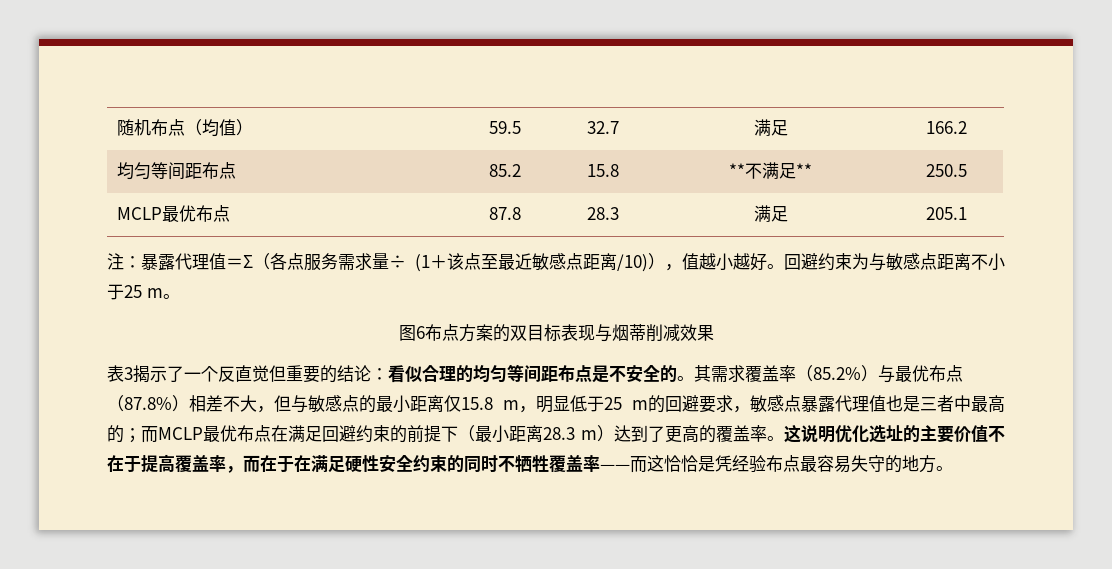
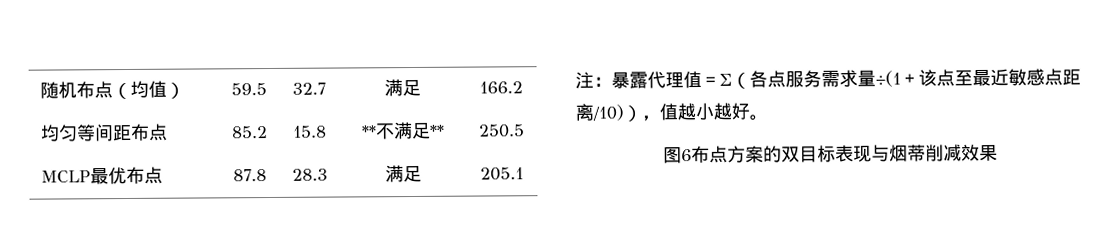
[389,254,430,272] ÷ (1 -> [875,70,901,87] ÷(1
[784,253,1005,271] [107,284,180,300] 回避约束为与敏感点距离不小于25 m。 -> (768, 117) none
[107,364,963,383] [107,395,1005,413] [107,424,1005,443] [107,454,953,473] // 表3揭示了一个反直觉但重要的结论：看似合理的均匀等间距布点是不安全的。其需求覆盖率（85.2%）与最优布点（87.8%）相差不大，但与敏感点的最小距离仅15.8 m，明显低于25 m的回避要求，敏感点暴露代理值也是三者中最高的；而MCLP最优布点在满足回避约束的前提下（最小距离28.3 m）达到了更高的覆盖率。这说明优化选址的主要价值不在于提高覆盖率，而在于在满足硬性安全约束的同时不牺牲覆盖率——而这恰恰是凭经验布点最容易失守的地方。 -> (998, 153) none

